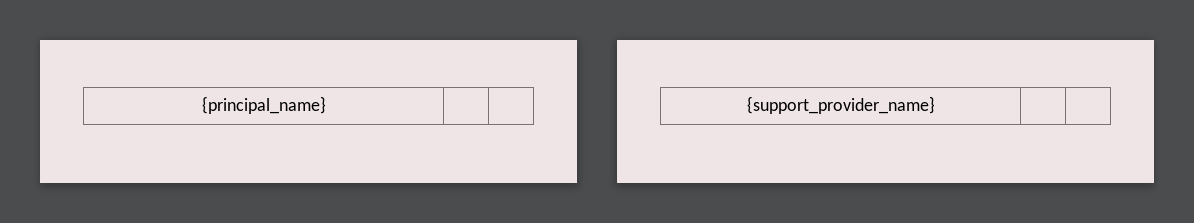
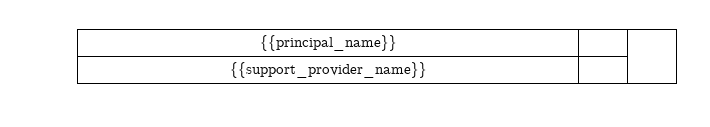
[201,96,326,114] [746,96,935,114] {principal_name} | | // {support_provider_name} -> [259,35,397,51] [229,62,427,78] {{principal_name}} | | // {{support_provider_name}}

